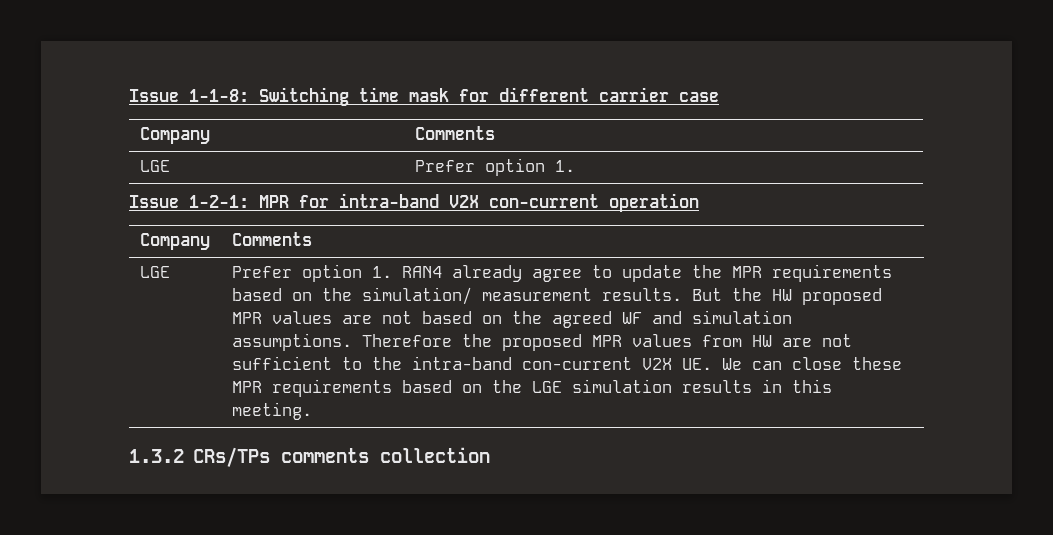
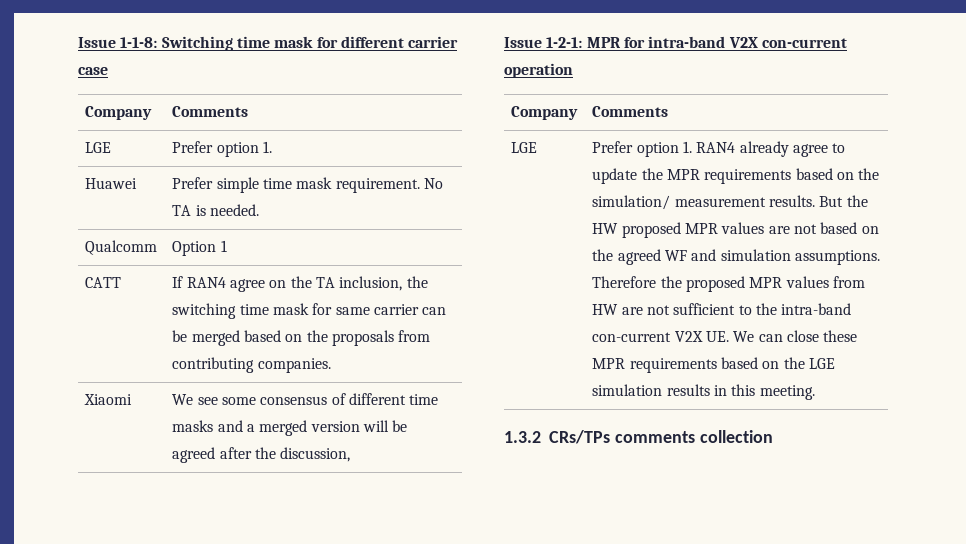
(575, 166) none -> [85,178,138,189] [172,177,444,193] [172,204,260,216] [85,240,158,255] [172,240,227,256] [85,277,122,288] [172,276,428,292] [172,303,447,319] [172,330,431,346] [172,357,331,373] [84,394,133,405] [172,393,439,405] [172,420,408,436] [172,447,351,463] // Huawei | Prefer simple time mask requirement. No TA is needed. // Qualcomm | Option 1 // CATT | If RAN4 agree on the TA inclusion, the switching time mask for same carrier can be merged based on the proposals from contributing companies. // Xiaomi | We see some consensus of different time masks and a merged version will be agreed after the discussion,

